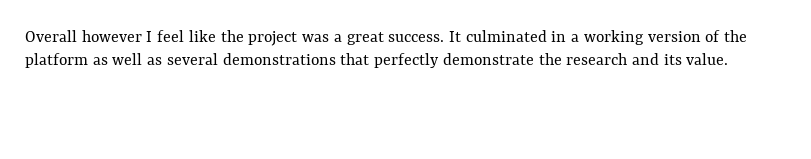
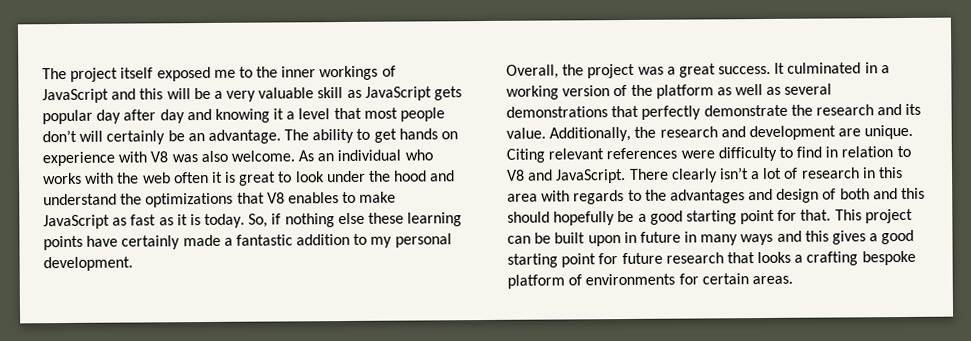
[25,30,216,42] Overall however I feel like -> [42,65,396,82] [42,86,463,104] [42,107,446,125] [42,128,459,145] [42,149,433,167] [43,170,456,186] [43,191,397,208] [43,212,463,230] [43,233,452,251] [43,256,133,272] [506,64,559,79] The project itself exposed me to the inner workings of JavaScript and this will be a very valuable skill as JavaScript gets popular day after day and knowing it a level that most people don’t will certainly be an advantage. The ability to get hands on experience with V8 was also welcome. As an individual who works with the web often it is great to look under the hood and understand the optimizations that V8 enables to make JavaScript as fast as it is today. So, if nothing else these learning points have certainly made a fantastic addition to my personal development. // Overall,
(729, 59) none -> [549,124,914,142] [506,145,911,163] [506,167,904,184] [507,187,926,205] [507,208,913,226] [507,229,915,247] [507,250,916,268] [507,273,793,289] Additionally, the research and development are unique. Citing relevant references were difficulty to find in relation to V8 and JavaScript. There clearly isn’t a lot of research in this area with regards to the advantages and design of both and this should hopefully be a good starting point for that. This project can be built upon in future in many ways and this gives a good starting point for future research that looks a crafting bespoke platform of environments for certain areas.

